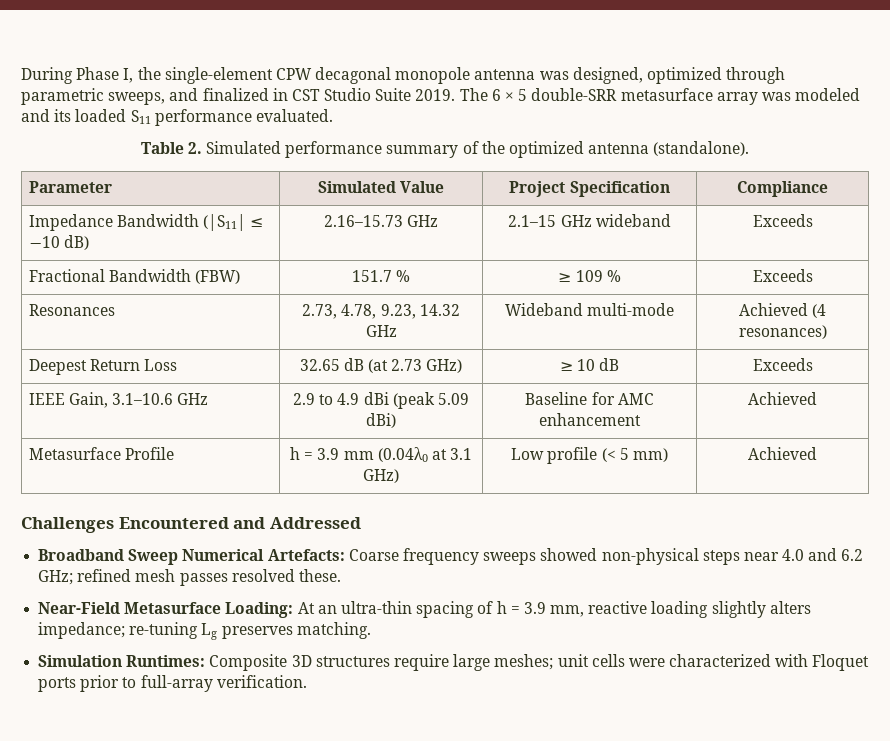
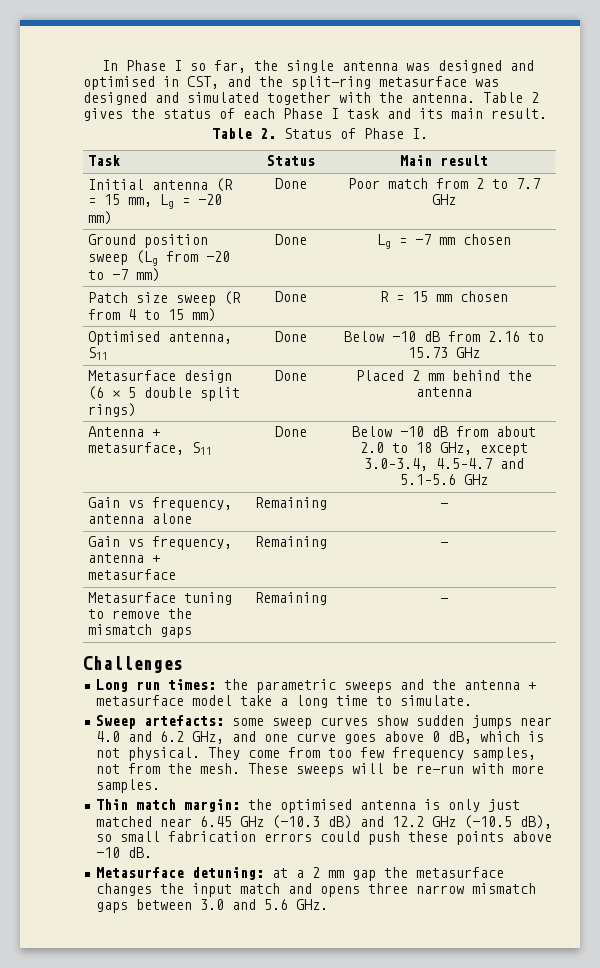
[21,67,786,84] [21,88,861,105] [21,109,333,126] [140,141,750,158] [28,181,112,193] [317,181,445,193] [509,181,670,197] [737,181,828,197] [28,214,264,231] [28,235,89,250] [323,215,439,227] [508,214,671,227] [752,214,813,227] [28,269,241,284] [351,270,411,282] [558,270,621,282] [752,269,813,282] [28,304,115,316] [302,304,460,319] [365,325,397,337] [504,303,675,316] [738,303,827,318] [738,325,827,339] [28,359,178,375] [299,358,463,373] [559,358,620,371] [752,358,813,371] [28,392,209,408] [293,392,469,409] [366,413,396,428] [525,392,654,405] [539,413,641,426] [748,392,817,405] [28,447,174,460] [289,447,473,462] [363,469,399,483] [511,447,668,464] [748,447,817,460] [21,517,361,533] [38,548,864,565] [38,569,341,586] [38,601,811,618] [38,622,371,640] [38,654,870,671] [38,675,307,692] During Phase I, the single-element CPW decagonal monopole antenna was designed, optimized through parametric sweeps, and finalized in CST Studio Suite 2019. The 6 × 5 double-SRR metasurface array was modeled and its loaded S11 performance evaluated. // Table 2. Simulated performance summary of the optimized antenna (standalone). // Parameter | Simulated Value | Project Specification | Compliance // Impedance Bandwidth (|S11| ≤ −10 dB) | 2.16–15.73 GHz | 2.1–15 GHz wideband | Exceeds // Fractional Bandwidth (FBW) | 151.7 % | ≥ 109 % | Exceeds // Resonances | 2.73, 4.78, 9.23, 14.32 GHz | Wideband multi-mode | Achieved (4 resonances) // Deepest Return Loss | 32.65 dB (at 2.73 GHz) | ≥ 10 dB | Exceeds // IEEE Gain, 3.1–10.6 GHz | 2.9 to 4.9 dBi (peak 5.09 dBi) | Baseline for AMC enhancement | Achieved // Metasurface Profile | h = 3.9 mm (0.04λ0 at 3.1 GHz) | Low profile (< 5 mm) | Achieved // Challenges Encountered and Addressed // Broadband Sweep Numerical Artefacts: Coarse frequency sweeps showed non-physical steps near 4.0 and 6.2 GHz; refined mesh passes resolved these. // Near-Field Metasurface Loading: At an ultra-thin spacing of h = 3.9 mm, reactive loading slightly alters impedance; re-tuning Lg preserves matching. // Simulation Runtimes: Composite 3D structures require large meshes; unit cells were characterized with Floquet ports prior to full-array verification. -> [101,60,534,73] [83,76,499,90] [83,92,539,105] [83,108,547,121] [212,128,428,139] [88,155,121,166] [267,155,315,166] [399,155,488,166] [88,178,234,192] [88,194,223,209] [88,211,113,225] [275,178,307,189] [347,178,540,189] [431,194,456,205] [88,234,209,248] [88,250,231,266] [88,268,161,282] [275,234,307,245] [376,234,511,249] [88,291,242,306] [88,308,217,322] [275,291,307,302] [379,291,508,302] [88,331,233,345] [88,347,109,360] [275,331,307,342] [344,331,544,342] [407,347,480,358] [88,370,233,383] [88,386,241,401] [88,403,137,417] [275,370,307,381] [355,370,532,381] [415,387,472,397] [88,426,161,437] [88,442,213,455] [275,426,307,437] [351,426,536,437] [359,442,528,456] [363,458,524,471] [399,474,488,485] [88,497,233,511] [88,513,193,524] [255,497,327,510] [439,503,448,508] [88,536,233,550] [88,553,161,563] [88,569,177,580] [255,536,327,549] [439,542,448,547] [88,592,233,605] [88,608,193,619] [88,624,193,638] [255,592,327,605] [439,598,448,603] [83,656,183,673] [96,679,537,693] [96,695,473,708] [96,715,553,729] [96,731,545,744] [96,747,537,761] [96,763,545,777] [96,779,161,793] [96,799,521,813] [96,815,553,829] [96,831,553,845] [96,847,153,858] [96,867,505,881] [96,883,537,897] [96,899,329,913] In Phase I so far, the single antenna was designed and optimised in CST, and the split-ring metasurface was designed and simulated together with the antenna. Table 2 gives the status of each Phase I task and its main result. // Table 2. Status of Phase I. // Task | Status | Main result // Initial antenna (R = 15 mm, Lg = −20 mm) | Done | Poor match from 2 to 7.7 GHz // Ground position sweep (Lg from −20 to −7 mm) | Done | Lg = −7 mm chosen // Patch size sweep (R from 4 to 15 mm) | Done | R = 15 mm chosen // Optimised antenna, S11 | Done | Below −10 dB from 2.16 to 15.73 GHz // Metasurface design (6 × 5 double split rings) | Done | Placed 2 mm behind the antenna // Antenna + metasurface, S11 | Done | Below −10 dB from about 2.0 to 18 GHz, except 3.0–3.4, 4.5–4.7 and 5.1–5.6 GHz // Gain vs frequency, antenna alone | Remaining | — // Gain vs frequency, antenna + metasurface | Remaining | — // Metasurface tuning to remove the mismatch gaps | Remaining | — // Challenges // Long run times: the parametric sweeps and the antenna + metasurface model take a long time to simulate. // Sweep artefacts: some sweep curves show sudden jumps near 4.0 and 6.2 GHz, and one curve goes above 0 dB, which is not physical. They come from too few frequency samples, not from the mesh. These sweeps will be re-run with more samples. // Thin match margin: the optimised antenna is only just matched near 6.45 GHz (−10.3 dB) and 12.2 GHz (−10.5 dB), so small fabrication errors could push these points above −10 dB. // Metasurface detuning: at a 2 mm gap the metasurface changes the input match and opens three narrow mismatch gaps between 3.0 and 5.6 GHz.

